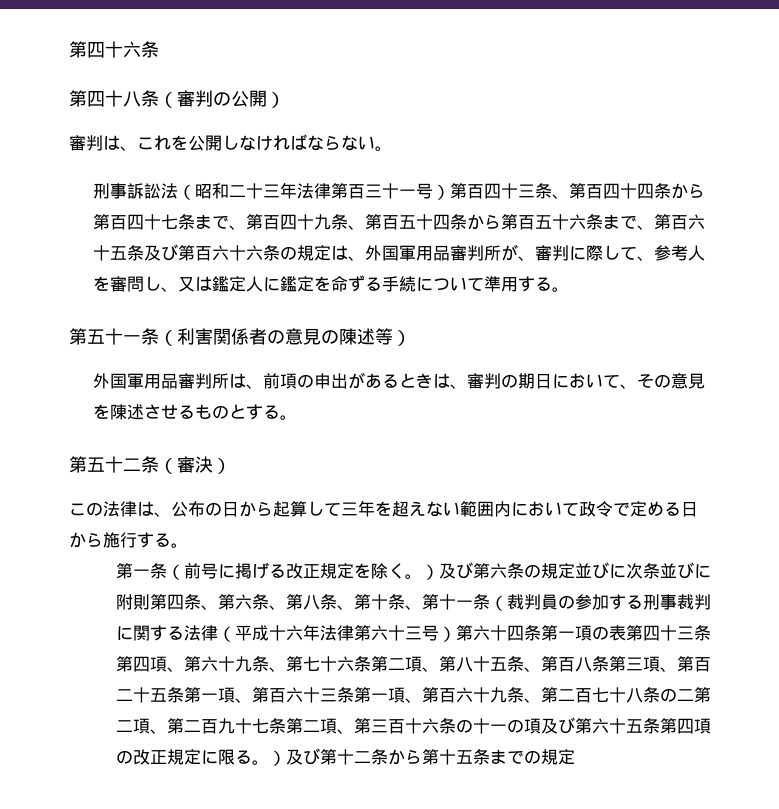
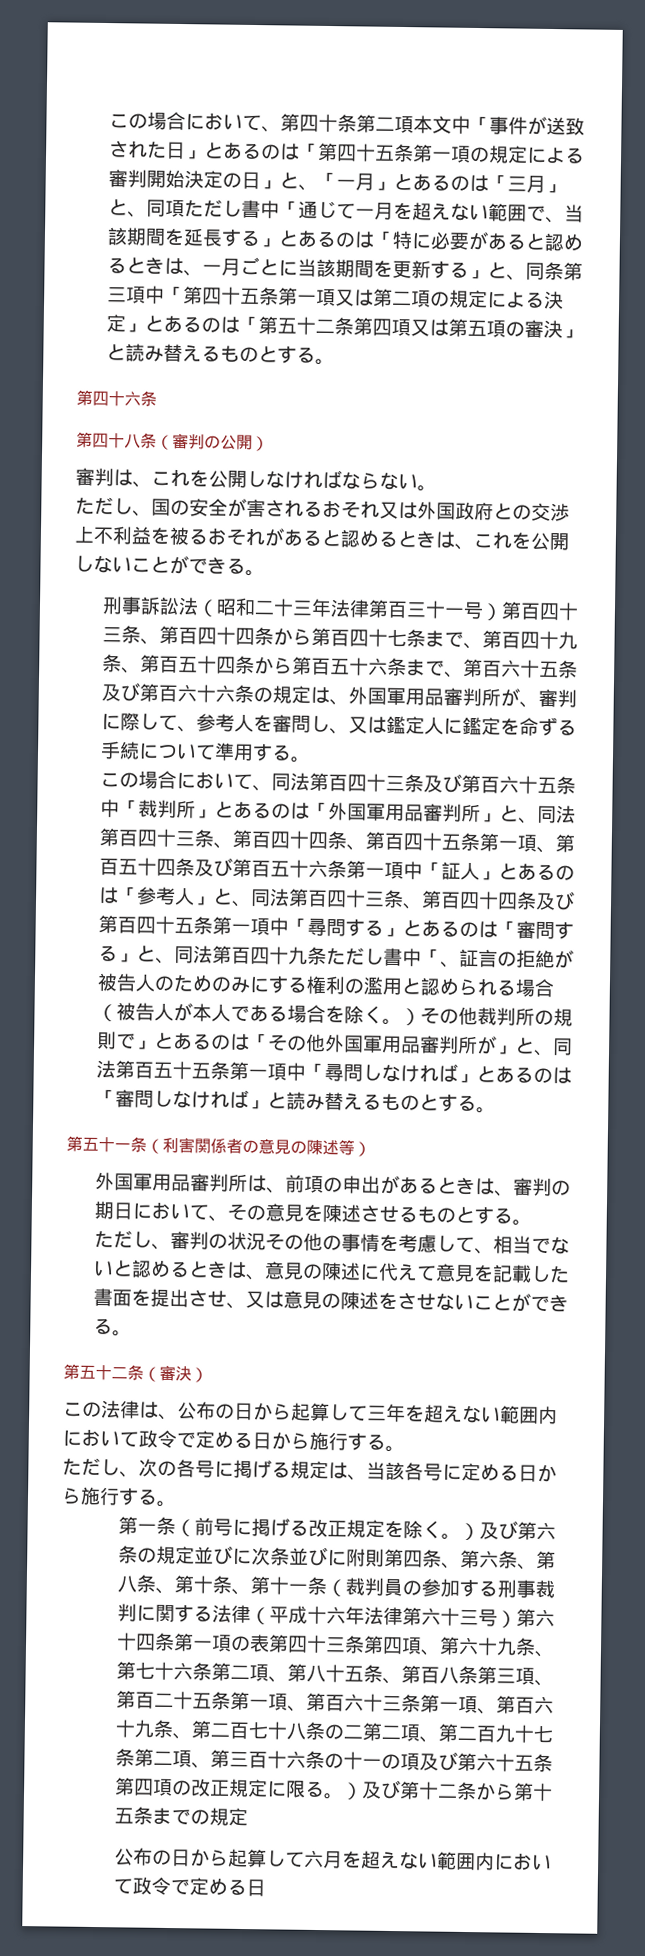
(69, 49) none -> [108,111,585,136] [108,140,585,164] [107,169,565,194] [107,199,584,224] [106,227,584,252] [106,256,583,281] [106,285,564,310] [105,314,582,339] [105,343,335,366] この場合において、第四十条第二項本文中「事件が送致された日」とあるのは「第四十五条第一項の規定による審判開始決定の日」と、「一月」とあるのは「三月」と、同項ただし書中「通じて一月を超えない範囲で、当該期間を延長する」とあるのは「特に必要があると認めるときは、一月ごとに当該期間を更新する」と、同条第三項中「第四十五条第一項又は第二項の規定による決定」とあるのは「第五十二条第四項又は第五項の審決」と読み替えるものとする。 //
(392, 148) none -> [75,496,570,522] [74,525,570,551] [74,555,265,577] // ただし、国の安全が害されるおそれ又は外国政府との交渉上不利益を被るおそれがあると認めるときは、これを公開しないことができる。
(569, 289) none -> [99,770,576,795] [99,798,576,824] [98,827,575,854] [98,857,575,881] [97,886,575,911] [97,914,574,940] [97,944,574,969] [96,972,555,998] [96,1002,573,1027] [96,1030,573,1057] [95,1059,572,1084] [95,1088,496,1114] // この場合において、同法第百四十三条及び第百六十五条中「裁判所」とあるのは「外国軍用品審判所」と、同法第百四十三条、第百四十四条、第百四十五条第一項、第百五十四条及び第百五十六条第一項中「証人」とあるのは「参考人」と、同法第百四十三条、第百四十四条及び第百四十五条第一項中「尋問する」とあるのは「審問する」と、同法第百四十九条ただし書中「、証言の拒絶が被告人のためのみにする権利の濫用と認められる場合（被告人が本人である場合を除く。）その他裁判所の規則で」とあるのは「その他外国軍用品審判所が」と、同法第百五十五条第一項中「尋問しなければ」とあるのは「審問しなければ」と読み替えるものとする。
(297, 417) none -> [93,1230,570,1255] [92,1259,570,1284] [92,1287,569,1313] [92,1317,132,1337] // ただし、審判の状況その他の事情を考慮して、相当でないと認めるときは、意見の陳述に代えて意見を記載した書面を提出させ、又は意見の陳述をさせないことができる。
(188, 545) none -> [62,1457,557,1483] [61,1486,176,1508] // ただし、次の各号に掲げる規定は、当該各号に定める日から施行する。
(576, 757) none -> [114,1847,553,1871] [113,1876,267,1897] // 公布の日から起算して六月を超えない範囲内において政令で定める日

